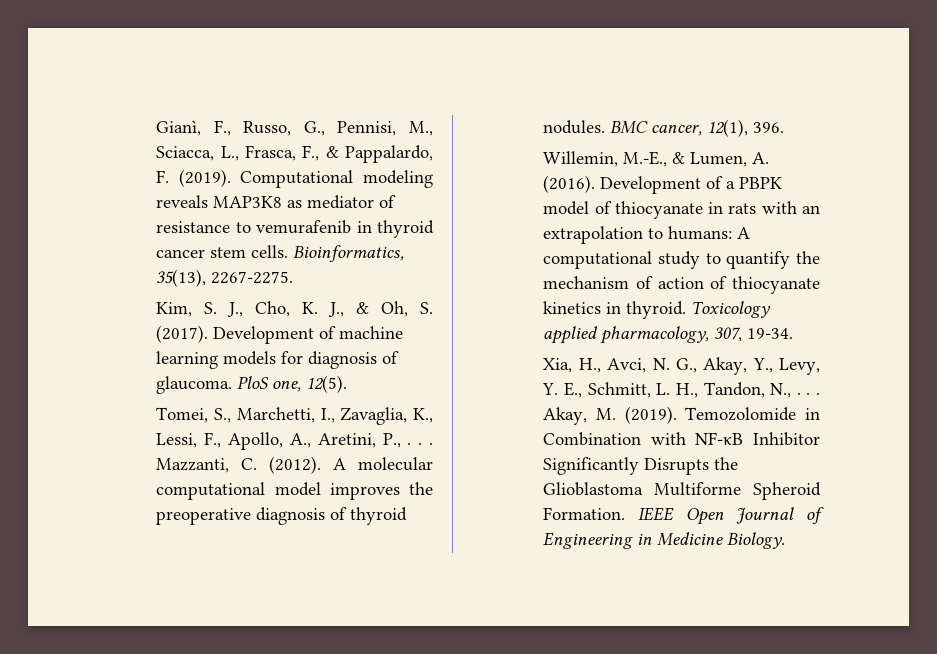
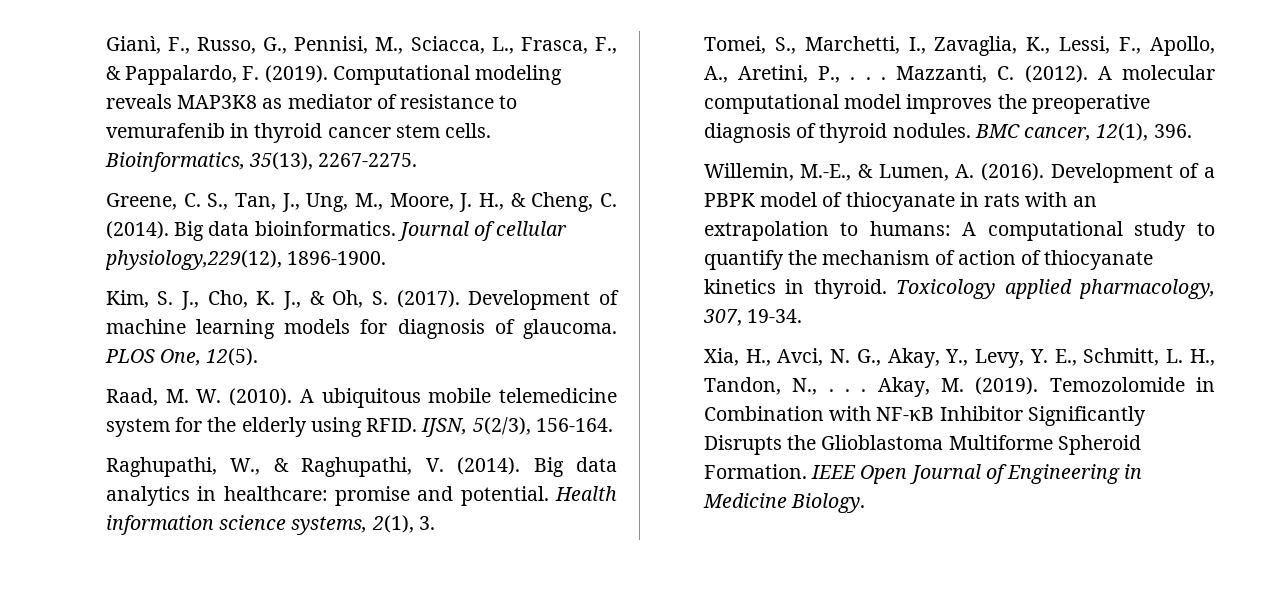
(294, 277) none -> [105,192,618,212] [105,221,568,241] [104,250,387,270] // Greene, C. S., Tan, J., Ung, M., Moore, J. H., & Cheng, C. (2014). Big data bioinformatics. Journal of cellular physiology,229(12), 1896-1900.
[237,376,302,392] PloS one, -> [104,349,202,366] PLOS One,
(348, 384) none -> [105,388,617,408] [105,417,613,437] [105,457,617,477] [105,486,617,506] [105,515,435,535] // Raad, M. W. (2010). A ubiquitous mobile telemedicine system for the elderly using RFID. IJSN, 5(2/3), 156-164. // Raghupathi, W., & Raghupathi, V. (2014). Big data analytics in healthcare: promise and potential. Health information science systems, 2(1), 3.

